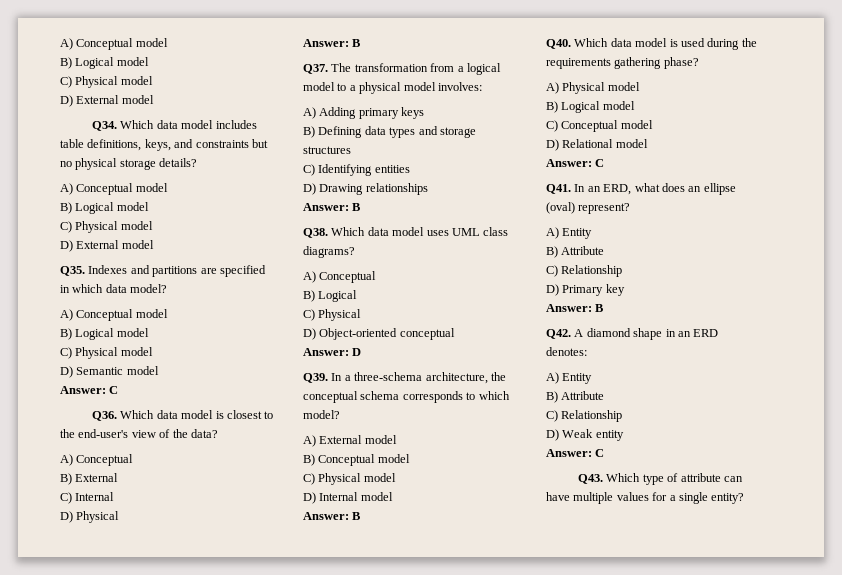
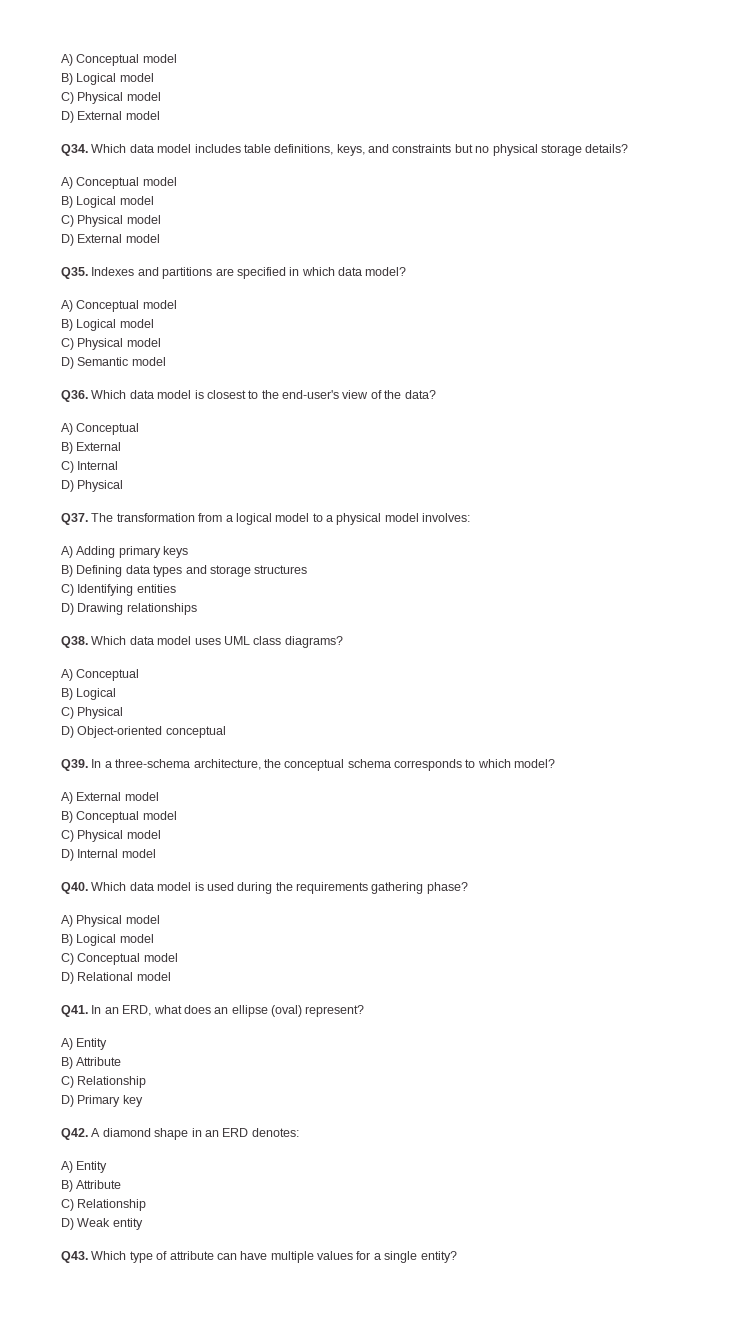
[60,386,119,394] // Answer: C -> (166, 361) none
[303,39,361,47] // Answer: B -> (124, 486) none
[303,203,361,211] // Answer: B -> (197, 609) none
[303,348,362,356] // Answer: D -> (226, 732) none
[303,512,361,520] // Answer: B -> (156, 853) none
[546,159,605,167] // Answer: C -> (171, 976) none
[546,304,604,312] // Answer: B -> (143, 1101) none
[546,449,605,457] // Answer: C -> (143, 1224) none

